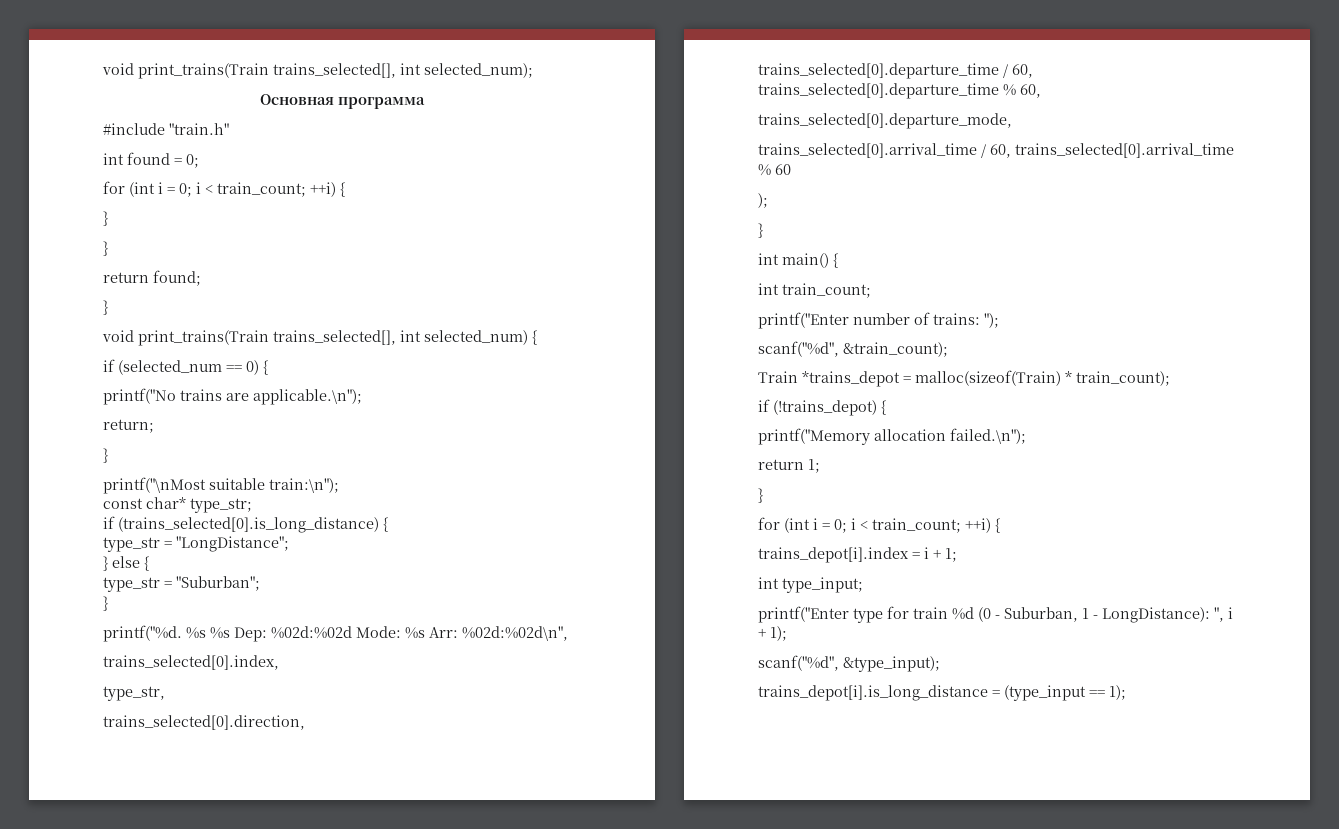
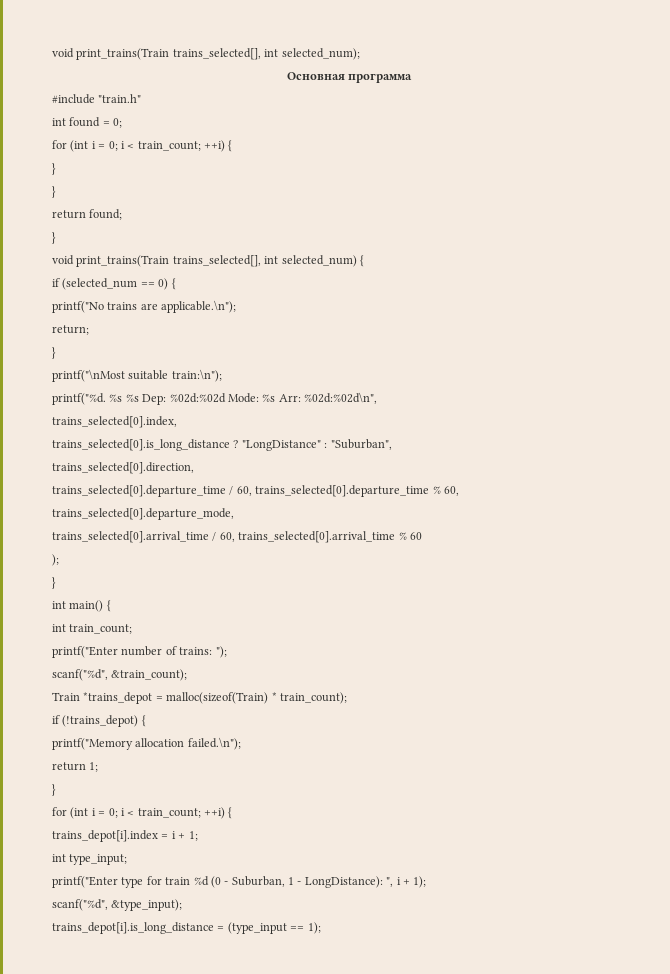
[103,497,252,513] [103,516,388,533] [103,536,289,552] [103,556,149,571] [103,576,260,592] [103,596,108,611] // const char* type_str; // if (trains_selected[0].is_long_distance) { // type_str = "LongDistance"; // } else { // type_str = "Suburban"; // } -> (222, 375) none
[103,686,165,701] type_str, -> [52,439,392,451] trains_selected[0].is_long_distance ? "LongDistance" : "Suburban",

